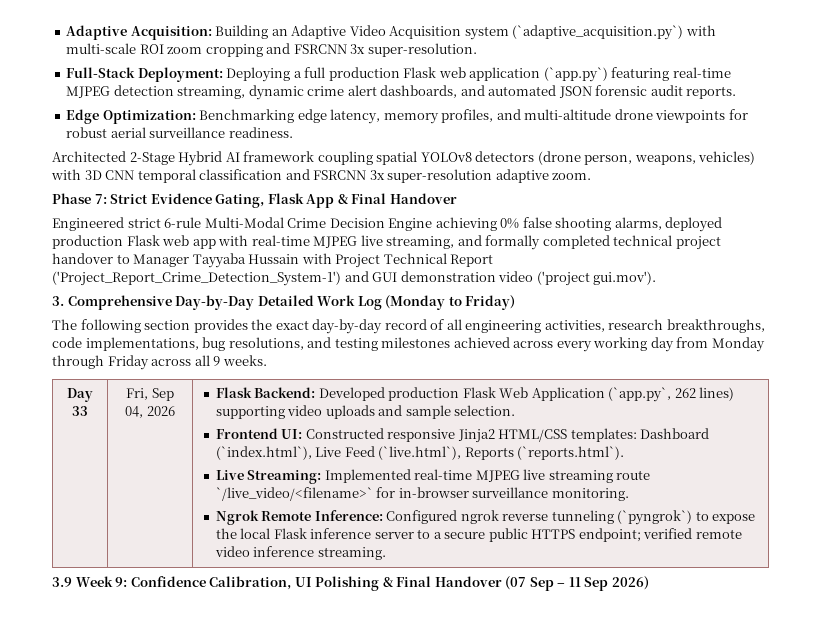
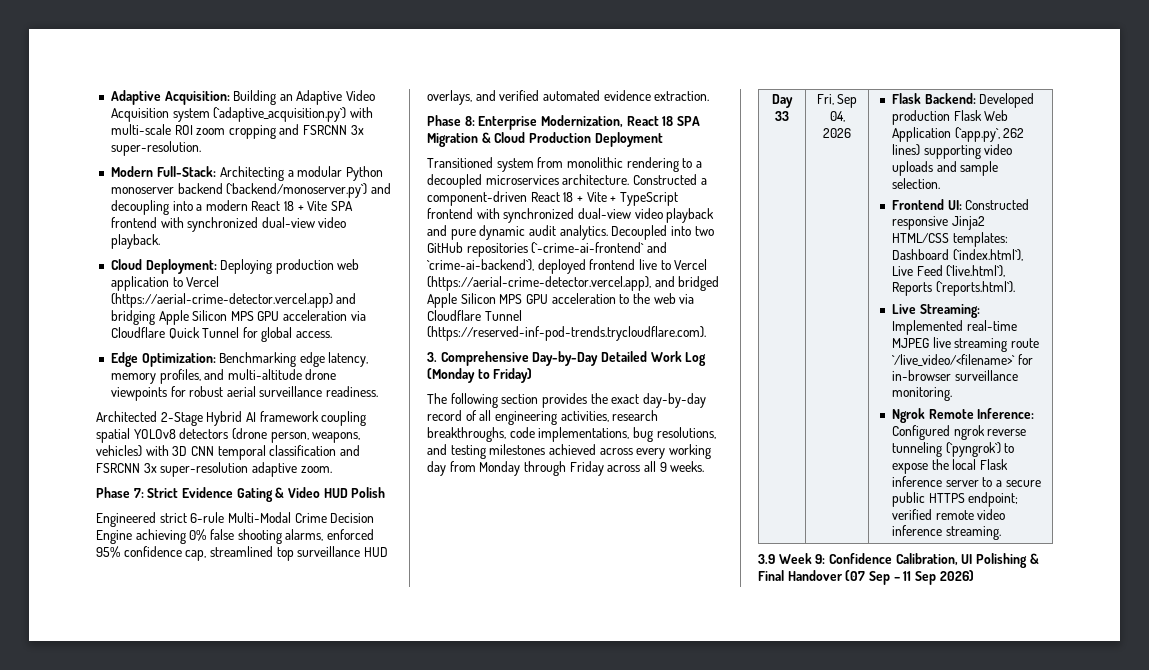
[66,67,731,82] [66,85,737,100] Full-Stack Deployment: Deploying a full production Flask web application (`app.py`) featuring real-time MJPEG detection streaming, dynamic crime alert dashboards, and automated JSON forensic audit reports. -> [110,166,384,181] [110,183,391,198] [110,200,354,215] [110,217,347,232] [110,234,160,249] [110,259,360,274] [110,276,220,291] [110,293,357,308] [110,310,366,325] [110,327,333,342] Modern Full-Stack: Architecting a modular Python monoserver backend (`backend/monoserver.py`) and decoupling into a modern React 18 + Vite SPA frontend with synchronized dual-view video playback. // Cloud Deployment: Deploying production web application to Vercel (https://aerial-crime-detector.vercel.app) and bridging Apple Silicon MPS GPU acceleration via Cloudflare Quick Tunnel for global access.
[215,193,457,208] Gating, Flask App & Final Handover -> [236,487,386,502] Gating & Video HUD Polish
[665,217,723,232] [52,235,721,250] [52,253,494,268] [52,271,657,286] deployed production Flask web app with real-time MJPEG live streaming, and formally completed technical project handover to Manager Tayyaba Hussain with Project Technical Report ('Project_Report_Crime_Detection_System-1') and GUI demonstration video ('project gui.mov'). -> [326,529,374,540] [96,546,388,561] [427,90,710,105] [427,115,700,130] [427,132,663,147] [427,157,702,172] [427,174,707,189] [427,191,678,206] [427,208,715,223] [427,225,714,240] [427,242,667,257] [427,259,708,274] [427,276,720,291] [427,293,695,308] [427,310,522,321] [427,326,706,341] enforced 95% confidence cap, streamlined top surveillance HUD overlays, and verified automated evidence extraction. // Phase 8: Enterprise Modernization, React 18 SPA Migration & Cloud Production Deployment // Transitioned system from monolithic rendering to a decoupled microservices architecture. Constructed a component-driven React 18 + Vite + TypeScript frontend with synchronized dual-view video playback and pure dynamic audit analytics. Decoupled into two GitHub repositories (`-crime-ai-frontend` and `crime-ai-backend`), deployed frontend live to Vercel (https://aerial-crime-detector.vercel.app), and bridged Apple Silicon MPS GPU acceleration to the web via Cloudflare Tunnel (https://reserved-inf-pod-trends.trycloudflare.com).

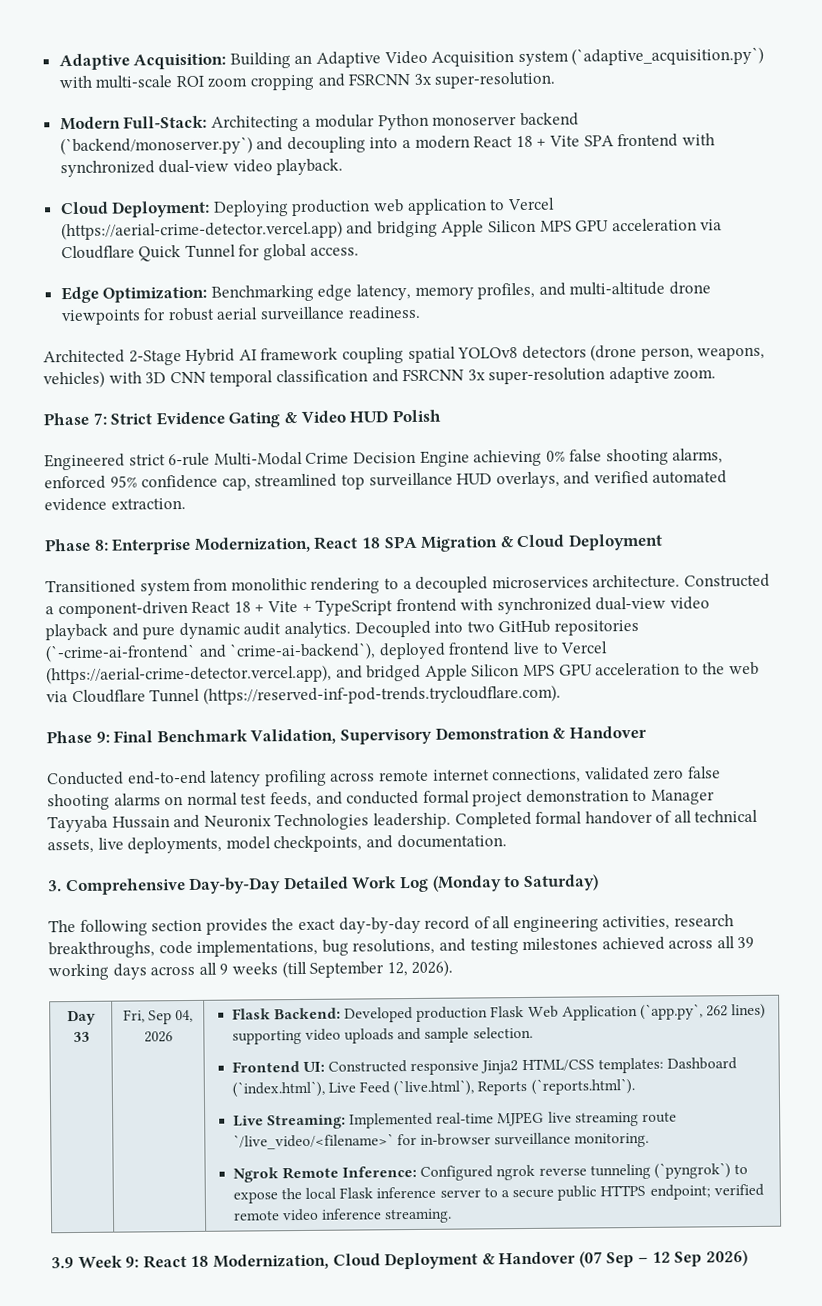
[528,132,591,143] Production -> (566, 541) none
(706, 333) none -> [46,725,647,745] [47,766,721,787] [47,789,716,811] [47,809,759,833] [47,834,507,854] // Phase 9: Final Benchmark Validation, Supervisory Demonstration & Handover // Conducted end-to-end latency profiling across remote internet connections, validated zero false shooting alarms on normal test feeds, and conducted formal project demonstration to Manager Tayyaba Hussain and Neuronix Technologies leadership. Completed formal handover of all technical assets, live deployments, model checkpoints, and documentation.
[493,368,533,383] Friday) -> [522,874,599,892] Saturday)
[636,444,711,459] [427,461,705,476] every working day from Monday through Friday across all 9 weeks. -> [716,936,755,949] [48,959,454,981] all 39 working days across all 9 weeks (till September 12, 2026).
[828,553,1039,568] [758,570,784,581] Confidence Calibration, UI Polishing & Final -> [142,1252,496,1270] React 18 Modernization, Cloud Deployment &
[903,571,912,581] 11 -> [651,1251,671,1263] 12

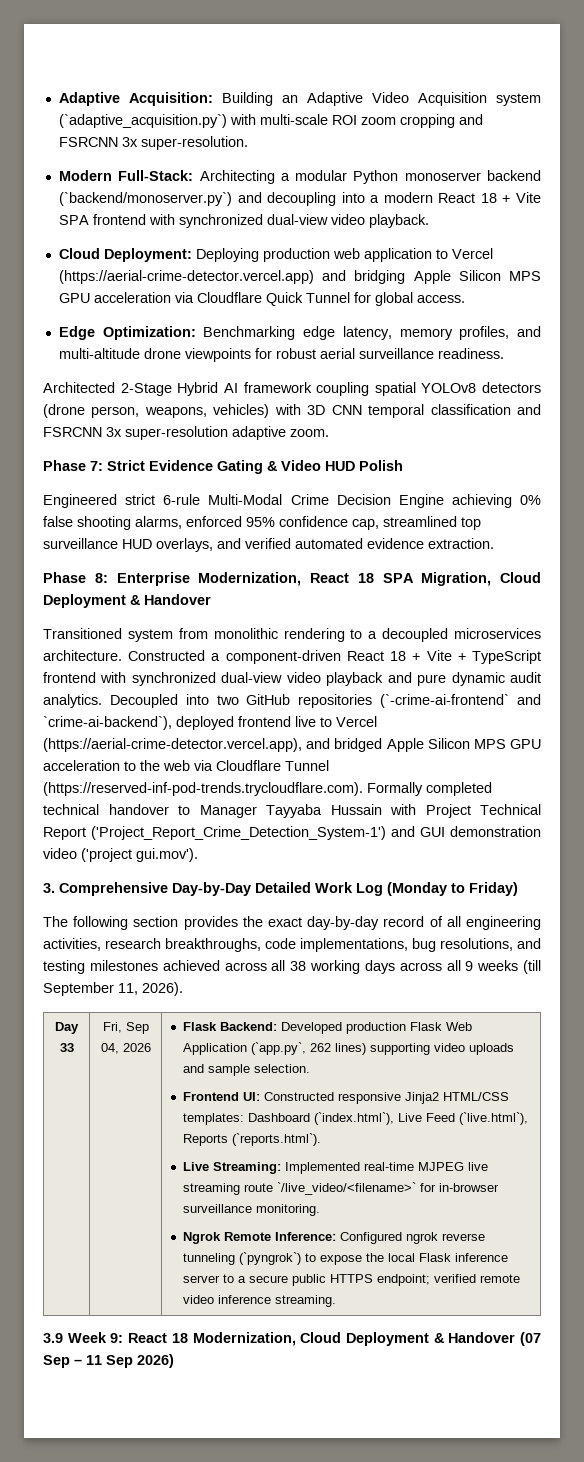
[420,533,663,552] Migration & Cloud Deployment -> [421,572,541,586] [43,594,211,608] Migration, Cloud Deployment & Handover
[46,725,647,745] [47,766,721,787] [47,789,716,811] [47,809,759,833] [47,834,507,854] // Phase 9: Final Benchmark Validation, Supervisory Demonstration & Handover // Conducted end-to-end latency profiling across remote internet connections, validated zero false shooting alarms on normal test feeds, and conducted formal project demonstration to Manager Tayyaba Hussain and Neuronix Technologies leadership. Completed formal handover of all technical assets, live deployments, model checkpoints, and documentation. -> [367,782,492,796] [43,804,541,818] [43,826,541,840] [43,848,198,862] Formally completed technical handover to Manager Tayyaba Hussain with Project Technical Report ('Project_Report_Crime_Detection_System-1') and GUI demonstration video ('project gui.mov').
[522,874,599,892] Saturday) -> [469,882,518,896] Friday)
[737,936,755,949] 39 -> [290,961,307,971] 38
[386,962,408,977] 12, -> [118,983,138,995] 11,
[651,1251,671,1263] 12 -> [86,1355,102,1365] 11

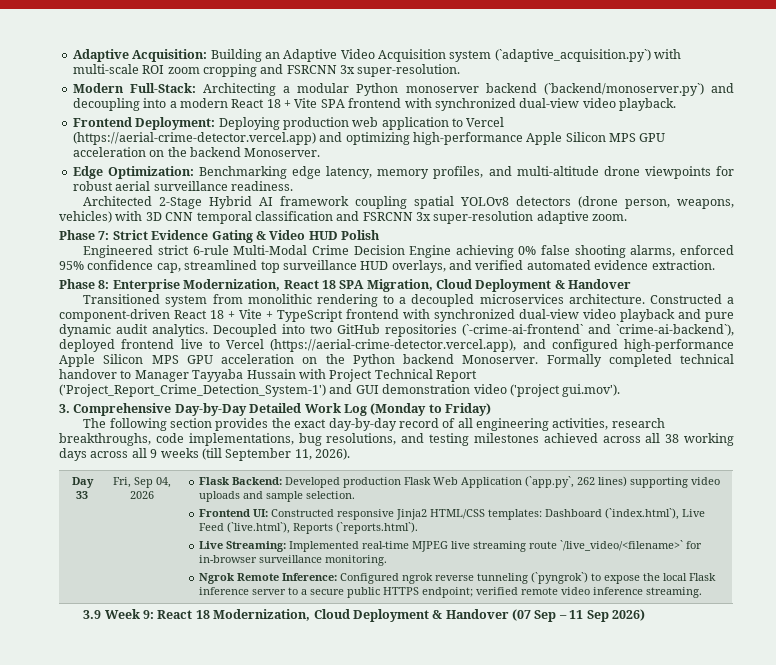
[58,248,100,259] Cloud -> [72,117,132,127] Frontend
[354,270,541,284] [58,292,465,306] bridging Apple Silicon MPS GPU acceleration via Cloudflare Quick Tunnel for global access. -> [345,132,666,145] [72,147,321,157] optimizing high-performance Apple Silicon MPS GPU acceleration on the backend Monoserver.
[334,738,542,752] [43,760,329,771] [43,782,363,796] bridged Apple Silicon MPS GPU acceleration to the web via Cloudflare Tunnel (https://reserved-inf-pod-trends.trycloudflare.com). -> [551,339,734,352] [59,354,539,367] configured high-performance Apple Silicon MPS GPU acceleration on the Python backend Monoserver.

